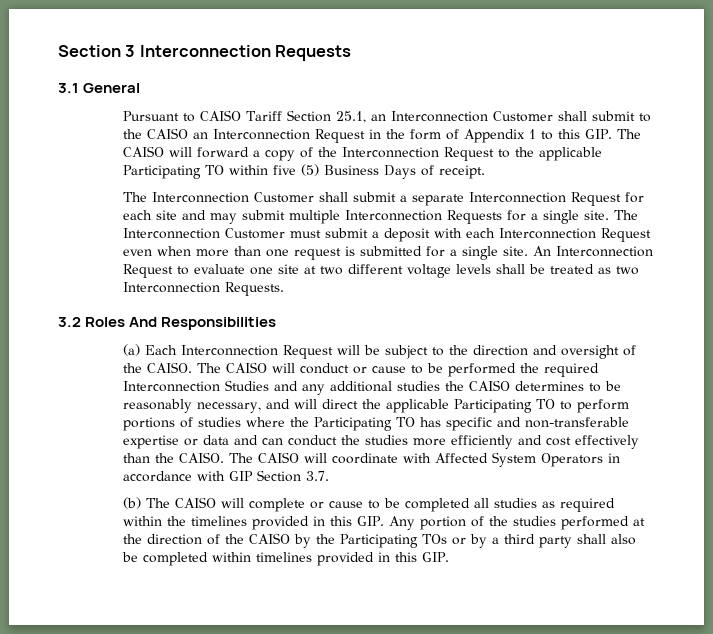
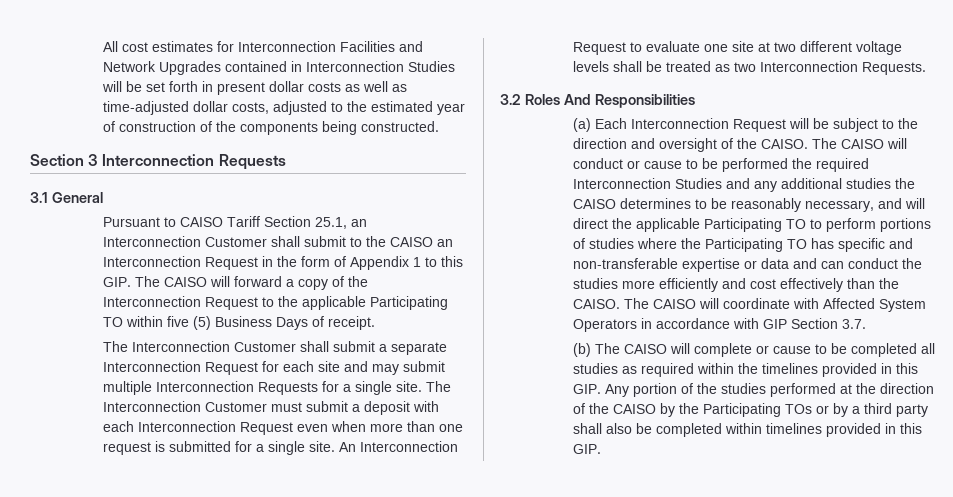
(58, 51) none -> [102,41,423,52] [102,61,455,75] [101,81,407,95] [102,101,465,115] [102,121,439,135] All cost estimates for Interconnection Facilities and Network Upgrades contained in Interconnection Studies will be set forth in present dollar costs as well as time-adjusted dollar costs, adjusted to the estimated year of construction of the components being constructed. //

